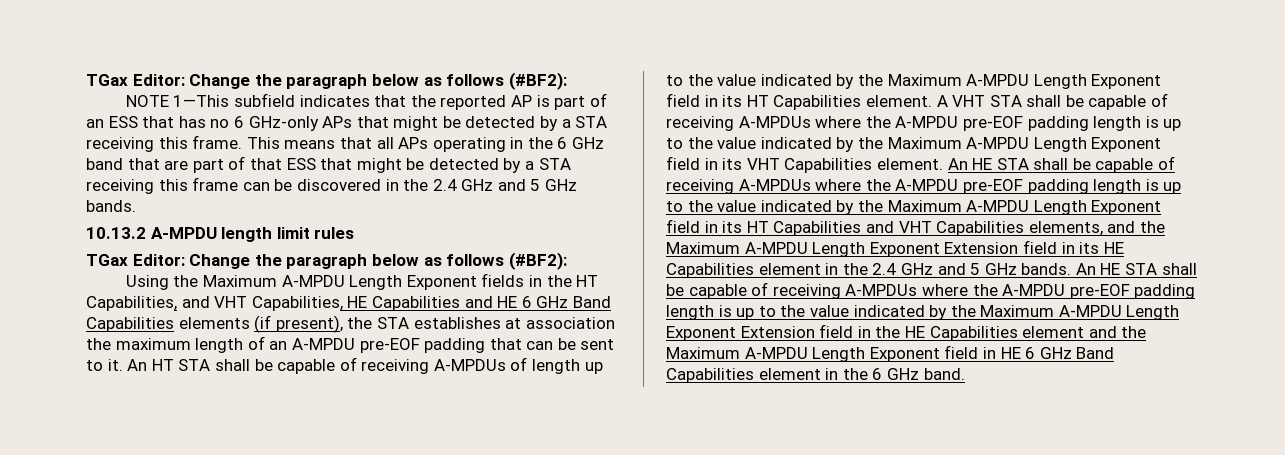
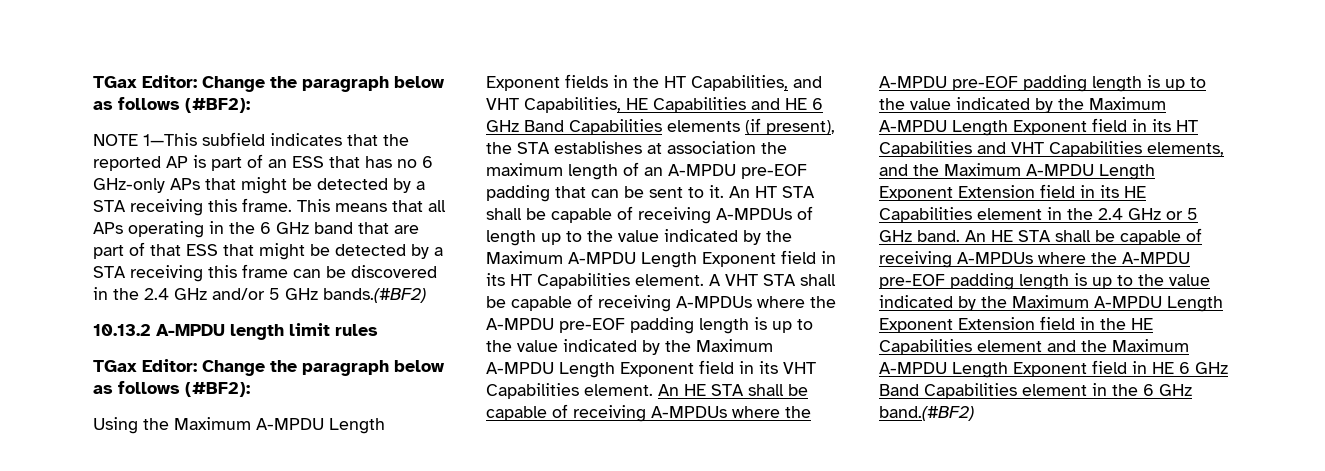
[497,179,578,191] [86,200,136,212] and 5 GHz bands. -> [212,288,426,303] and/or 5 GHz bands.(#BF2)
[937,263,1072,275] and 5 GHz bands. -> [1166,208,1198,220] [879,230,960,242] or 5 GHz band.
[923,368,965,380] band. -> [879,406,974,421] band.(#BF2)

